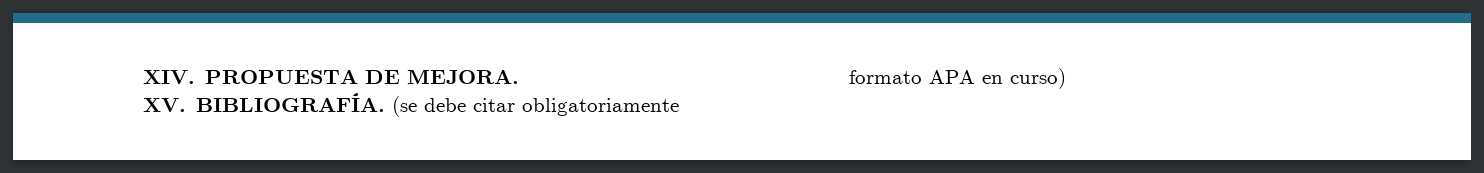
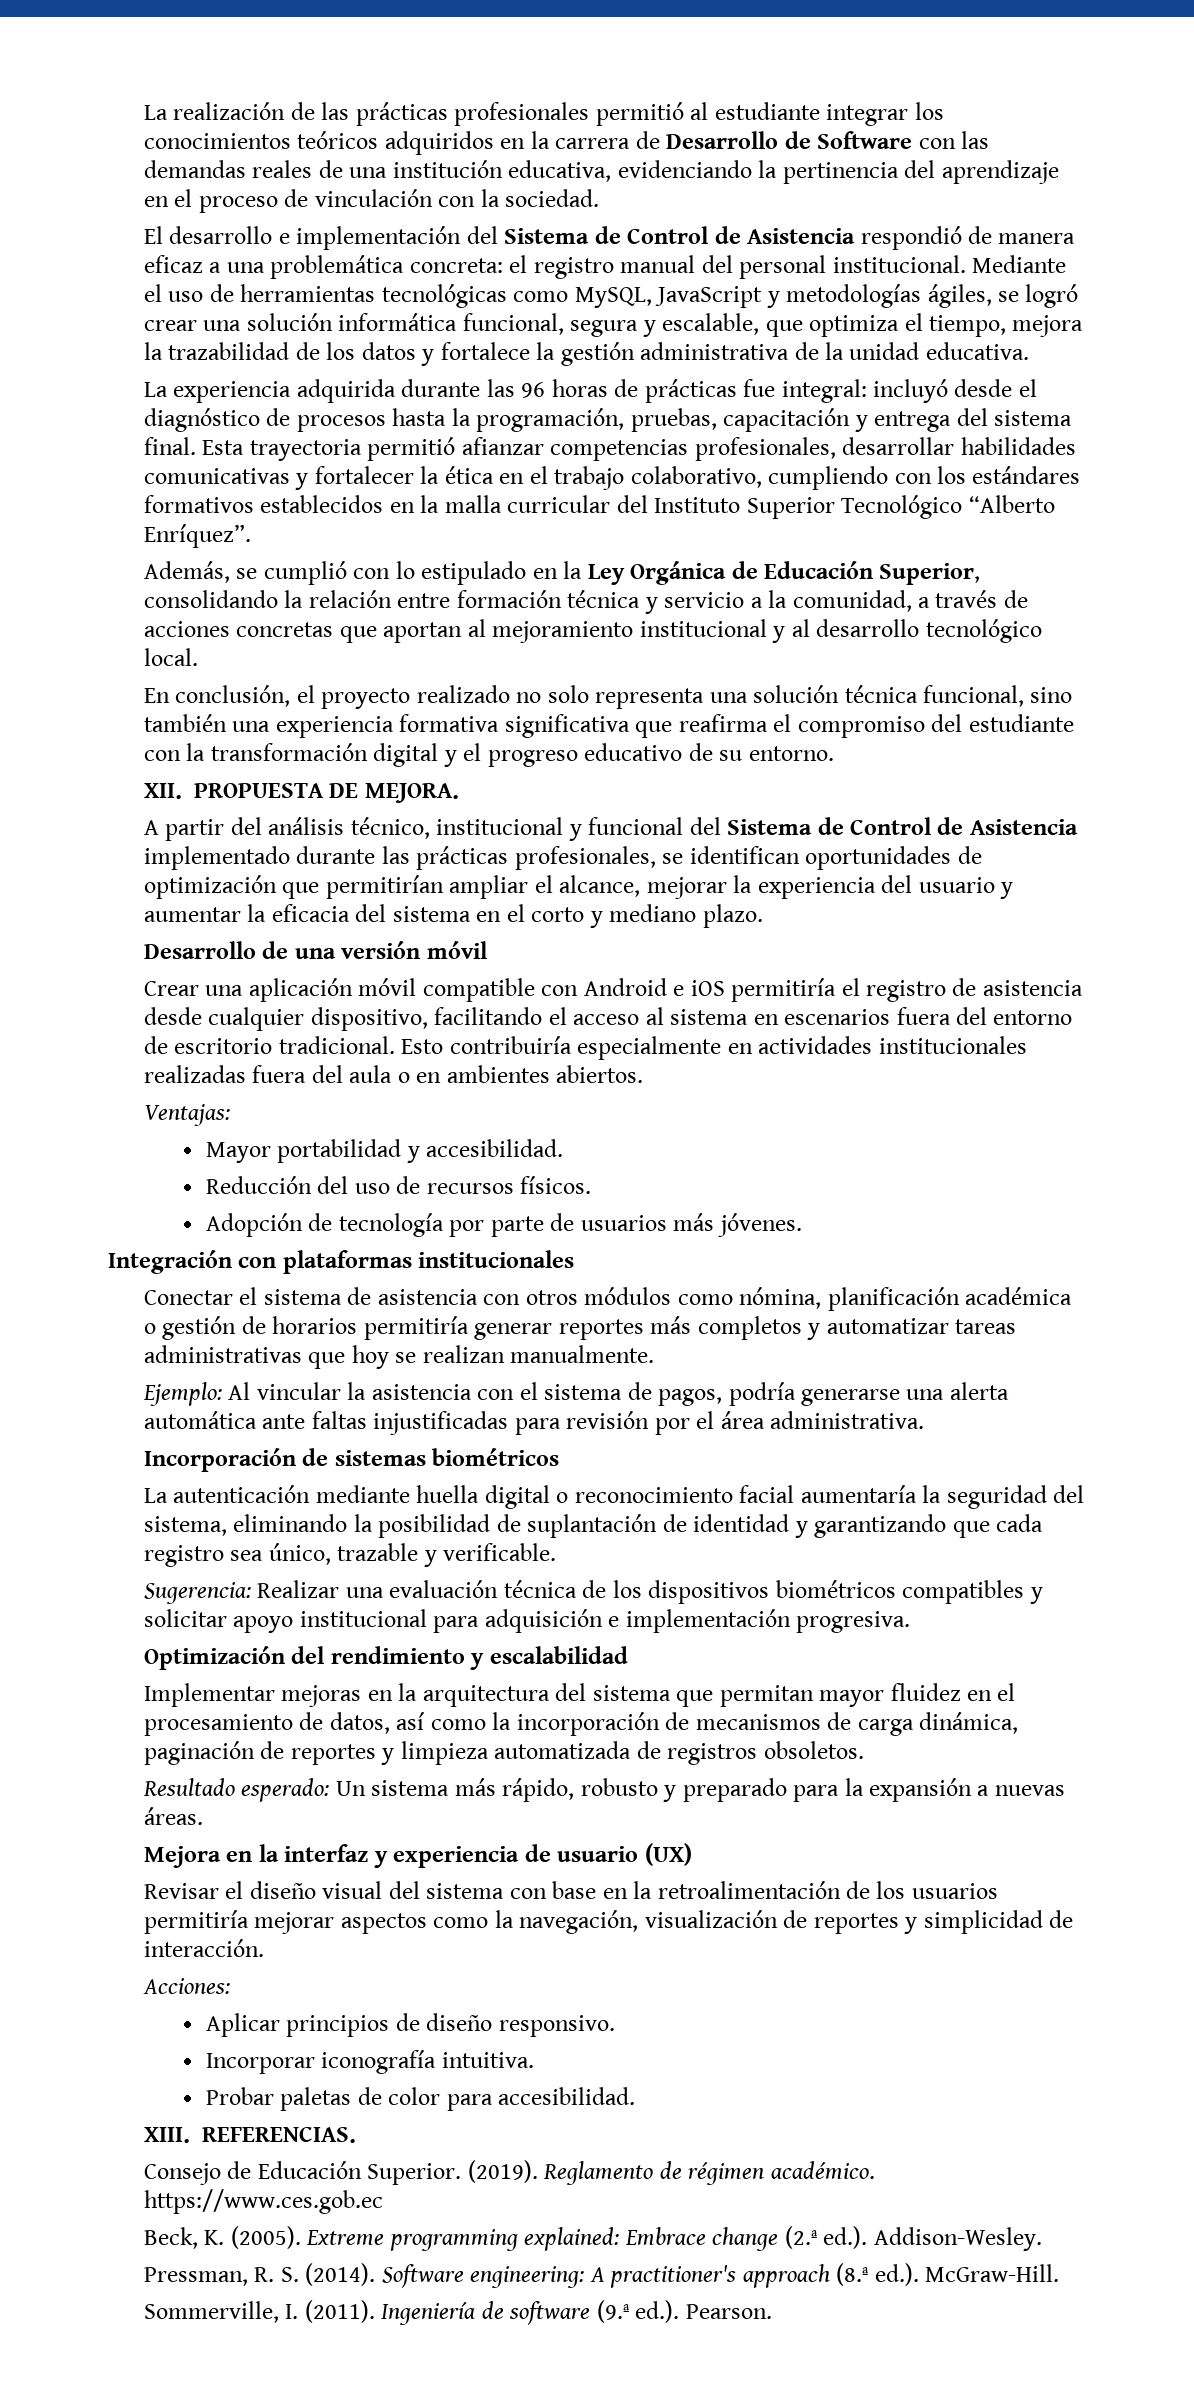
[142,69,519,84] [142,93,679,117] [848,68,1066,89] XIV. PROPUESTA DE MEJORA. // XV. BIBLIOGRAFÍA. (se debe citar obligatoriamente formato APA en curso) -> [143,102,944,126] [143,131,989,155] [143,160,1059,184] [143,189,600,213] [143,226,1076,250] [143,255,1066,279] [143,284,1079,308] [143,313,1084,337] [143,342,1029,366] [143,379,1037,403] [143,408,1072,432] [143,437,1076,461] [143,466,1081,490] [143,495,1055,519] [143,524,251,548] [143,561,981,585] [143,590,1028,614] [143,619,1042,643] [143,648,198,666] [143,685,1073,709] [143,714,1074,738] [143,743,834,767] [143,783,459,803] [143,817,1078,841] [143,846,982,870] [143,875,1013,899] [143,904,763,928] [143,941,488,959] [143,978,1083,1002] [143,1007,1073,1031] [143,1036,1027,1060] [143,1065,644,1083] [143,1104,230,1126] [205,1139,564,1163] [205,1176,592,1194] [205,1213,802,1237] [108,1250,575,1274] [143,1287,1072,1311] [143,1316,1016,1340] [143,1345,655,1369] [142,1382,1009,1406] [143,1411,925,1435] [143,1448,560,1472] [143,1485,1084,1509] [143,1514,1043,1538] [143,1543,557,1567] [143,1580,1043,1604] [143,1609,911,1633] [143,1646,628,1670] [143,1683,1016,1707] [143,1712,1018,1736] [143,1741,864,1765] [142,1778,1065,1802] [143,1807,203,1825] [143,1843,692,1868] [143,1881,998,1899] [143,1910,1073,1934] [143,1939,264,1957] [142,1978,230,1994] [205,2013,615,2037] [205,2050,534,2074] [205,2087,636,2111] [143,2127,356,2143] [143,2160,875,2185] [143,2189,383,2214] [143,2226,1042,2251] [143,2263,1059,2288] [143,2300,772,2325] La realización de las prácticas profesionales permitió al estudiante integrar los conocimientos teóricos adquiridos en la carrera de Desarrollo de Software con las demandas reales de una institución educativa, evidenciando la pertinencia del aprendizaje en el proceso de vinculación con la sociedad. // El desarrollo e implementación del Sistema de Control de Asistencia respondió de manera eficaz a una problemática concreta: el registro manual del personal institucional. Mediante el uso de herramientas tecnológicas como MySQL, JavaScript y metodologías ágiles, se logró crear una solución informática funcional, segura y escalable, que optimiza el tiempo, mejora la trazabilidad de los datos y fortalece la gestión administrativa de la unidad educativa. // La experiencia adquirida durante las 96 horas de prácticas fue integral: incluyó desde el diagnóstico de procesos hasta la programación, pruebas, capacitación y entrega del sistema final. Esta trayectoria permitió afianzar competencias profesionales, desarrollar habilidades comunicativas y fortalecer la ética en el trabajo colaborativo, cumpliendo con los estándares formativos establecidos en la malla curricular del Instituto Superior Tecnológico “Alberto Enríquez”. // Además, se cumplió con lo estipulado en la Ley Orgánica de Educación Superior, consolidando la relación entre formación técnica y servicio a la comunidad, a través de acciones concretas que aportan al mejoramiento institucional y al desarrollo tecnológico local. // En conclusión, el proyecto realizado no solo representa una solución técnica funcional, sino también una experiencia formativa significativa que reafirma el compromiso del estudiante con la transformación digital y el progreso educativo de su entorno. // XII. PROPUESTA DE MEJORA. // A partir del análisis técnico, institucional y funcional del Sistema de Control de Asistencia implementado durante las prácticas profesionales, se identifican oportunidades de optimización que permitirían ampliar el alcance, mejorar la experiencia del usuario y aumentar la eficacia del sistema en el corto y mediano plazo. // Desarrollo de una versión móvil // Crear una aplicación móvil compatible con Android e iOS permitiría el registro de asistencia desde cualquier dispositivo, facilitando el acceso al sistema en escenarios fuera del entorno de escritorio tradicional. Esto contribuiría especialmente en actividades institucionales realizadas fuera del aula o en ambientes abiertos. // Ventajas: // Mayor portabilidad y accesibilidad. // Reducción del uso de recursos físicos. // Adopción de tecnología por parte de usuarios más jóvenes. // Integración con plataformas institucionales // Conectar el sistema de asistencia con otros módulos como nómina, planificación académica o gestión de horarios permitiría generar reportes más completos y automatizar tareas administrativas que hoy se realizan manualmente. // Ejemplo: Al vincular la asistencia con el sistema de pagos, podría generarse una alerta automática ante faltas injustificadas para revisión por el área administrativa. // Incorporación de sistemas biométricos // La autenticación mediante huella digital o reconocimiento facial aumentaría la seguridad del sistema, eliminando la posibilidad de suplantación de identidad y garantizando que cada registro sea único, trazable y verificable. // Sugerencia: Realizar una evaluación técnica de los dispositivos biométricos compatibles y solicitar apoyo institucional para adquisición e implementación progresiva. // Optimización del rendimiento y escalabilidad // Implementar mejoras en la arquitectura del sistema que permitan mayor fluidez en el procesamiento de datos, así como la incorporación de mecanismos de carga dinámica, paginación de reportes y limpieza automatizada de registros obsoletos. // Resultado esperado: Un sistema más rápido, robusto y preparado para la expansión a nuevas áreas. // Mejora en la interfaz y experiencia de usuario (UX) // Revisar el diseño visual del sistema con base en la retroalimentación de los usuarios permitiría mejorar aspectos como la navegación, visualización de reportes y simplicidad de interacción. // Acciones: // Aplicar principios de diseño responsivo. // Incorporar iconografía intuitiva. // Probar paletas de color para accesibilidad. // XIII. REFERENCIAS. // Consejo de Educación Superior. (2019). Reglamento de régimen académico. https://www.ces.gob.ec // Beck, K. (2005). Extreme programming explained: Embrace change (2.ª ed.). Addison-Wesley. // Pressman, R. S. (2014). Software engineering: A practitioner's approach (8.ª ed.). McGraw-Hill. // Sommerville, I. (2011). Ingeniería de software (9.ª ed.). Pearson.

